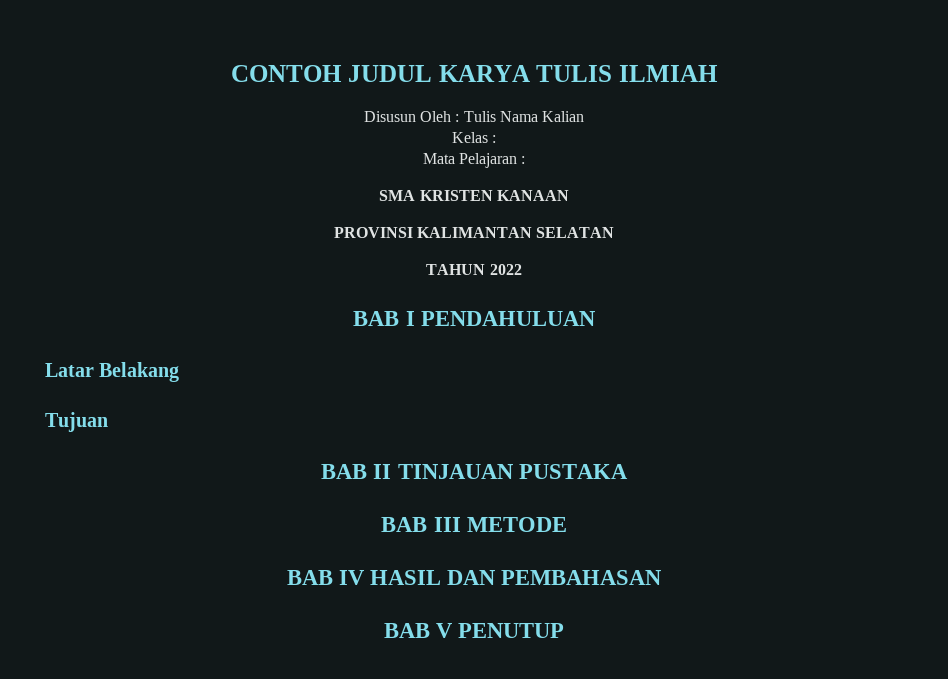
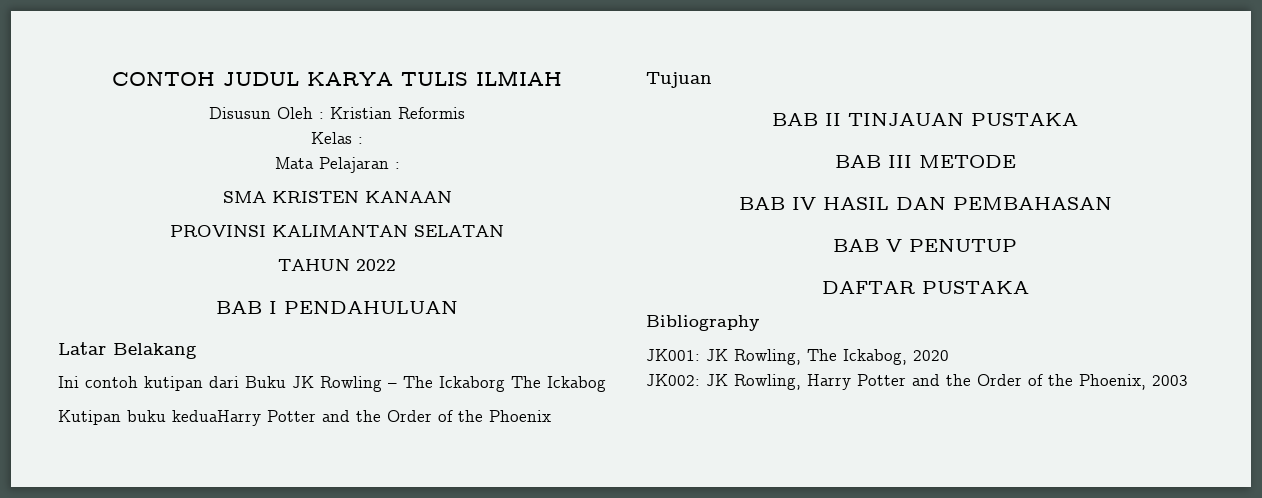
[463,111,585,122] Tulis Nama Kalian -> [330,107,465,119] Kristian Reformis
(180, 372) none -> [58,376,606,392] [58,410,551,426] // Ini contoh kutipan dari Buku JK Rowling – The Ickaborg The Ickabog // Kutipan buku keduaHarry Potter and the Order of the Phoenix
(565, 630) none -> [821,281,1029,294] [646,315,759,331] [646,349,949,365] [646,374,1188,390] // DAFTAR PUSTAKA // Bibliography // JK001: JK Rowling, The Ickabog, 2020 // JK002: JK Rowling, Harry Potter and the Order of the Phoenix, 2003

